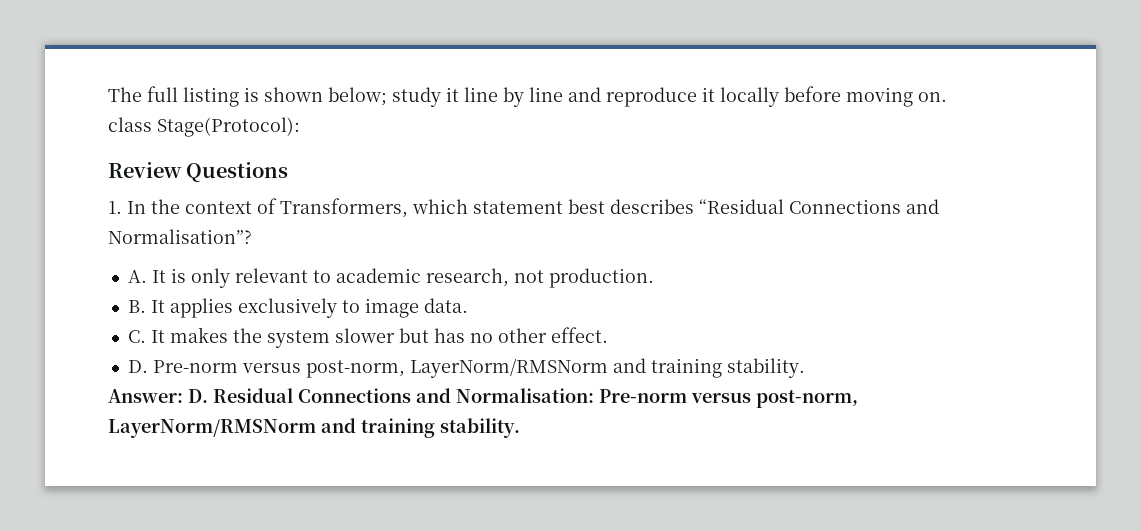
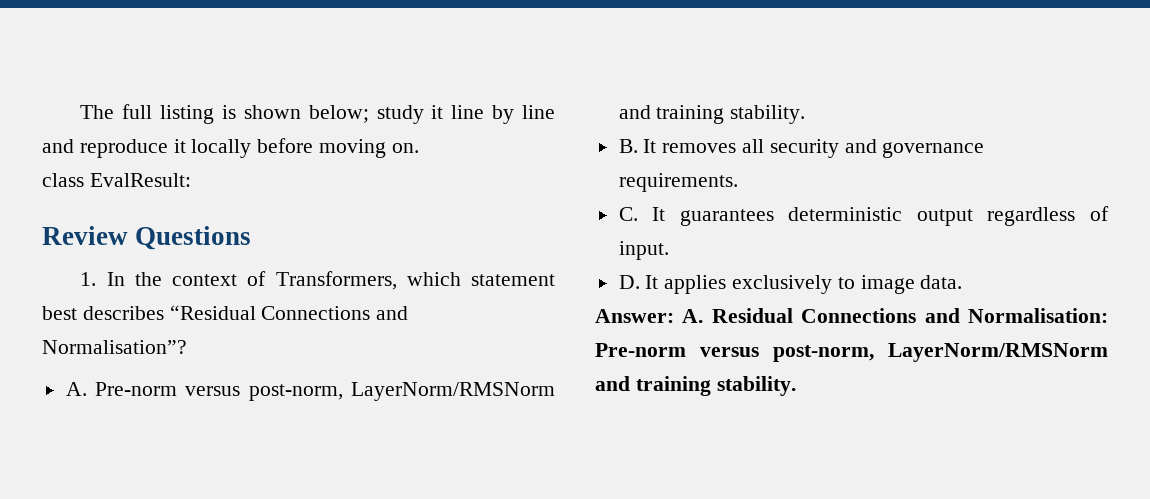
[157,117,300,137] Stage(Protocol): -> [89,173,191,187] EvalResult:
[151,268,654,288] [127,298,468,318] [127,327,608,348] [127,358,805,378] It is only relevant to academic research, not production. // B. It applies exclusively to image data. // C. It makes the system slower but has no other effect. // D. Pre-norm versus post-norm, LayerNorm/RMSNorm and training stability. -> [94,382,555,401] [618,105,806,124] [618,139,985,158] [618,173,738,192] [618,206,1109,226] [618,241,669,260] [618,275,963,294] Pre-norm versus post-norm, LayerNorm/RMSNorm and training stability. // B. It removes all security and governance requirements. // C. It guarantees deterministic output regardless of input. // D. It applies exclusively to image data.
[188,389,208,403] D. -> [682,309,704,323] A.

